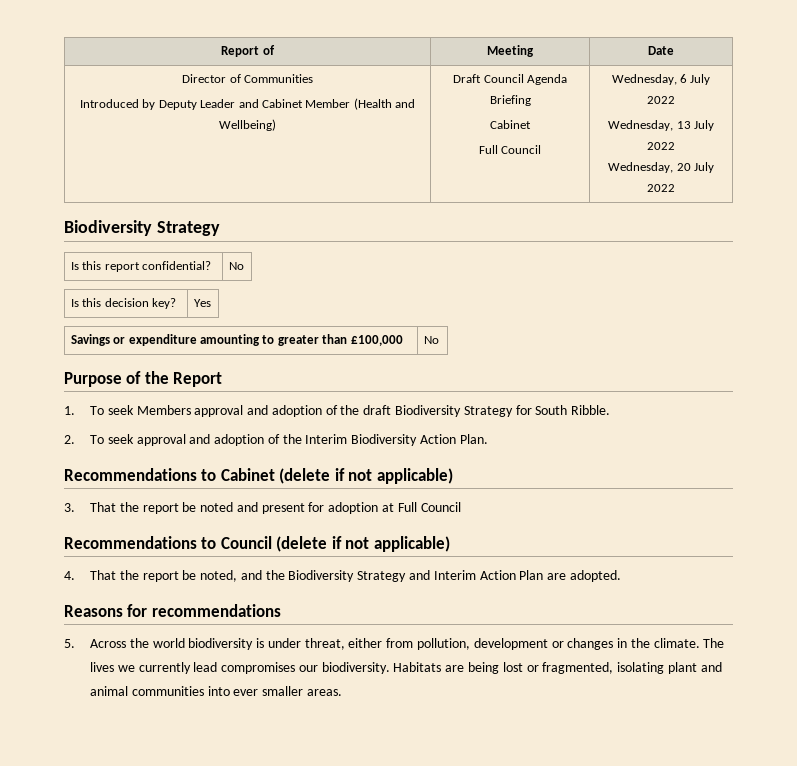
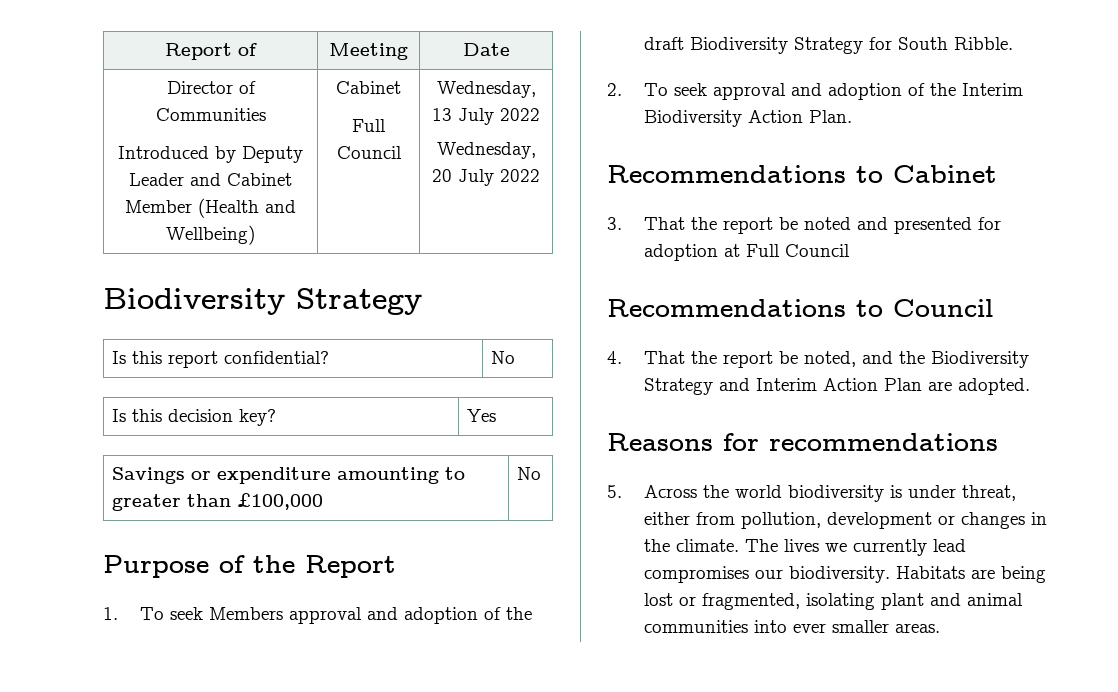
[453,74,567,85] [489,95,531,106] Draft Council Agenda Briefing // -> (255, 235) none
[680,74,711,85] [647,96,675,104] [608,120,674,131] 6 July 2022 // Wednesday, -> (536, 89) none
[279,468,453,484] (delete if not applicable) -> (997, 174) none
[261,503,305,514] present -> [894,217,973,234] presented
[276,536,450,552] (delete if not applicable) -> (993, 308) none

